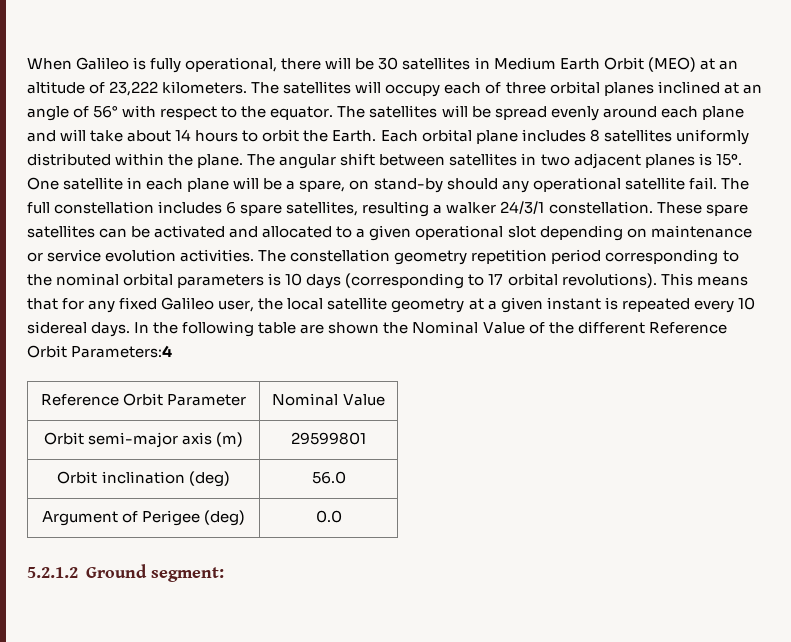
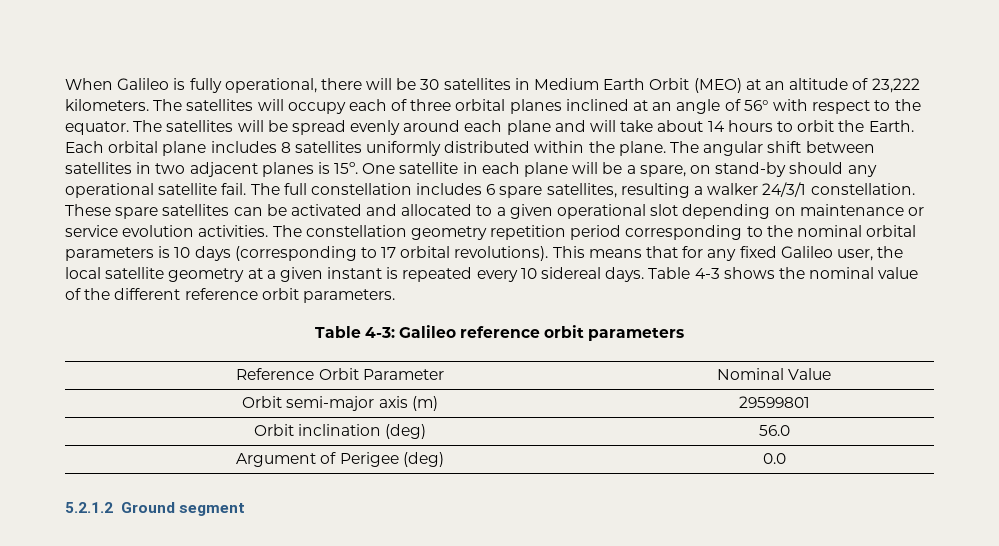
[134,321,727,337] [27,345,173,358] In the following table are shown the Nominal Value of the different Reference Orbit Parameters:4 -> [648,267,919,279] [65,288,395,303] [314,325,685,341] Table 4-3 shows the nominal value of the different reference orbit parameters. // Table 4-3: Galileo reference orbit parameters
[150,567,224,582] segment: -> [178,503,245,516] segment

